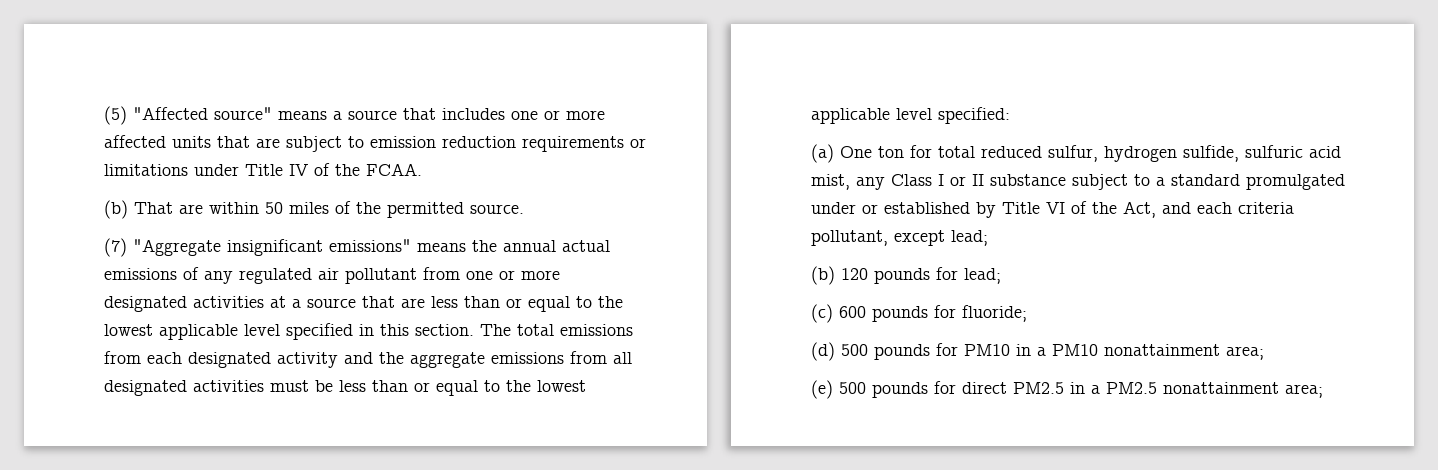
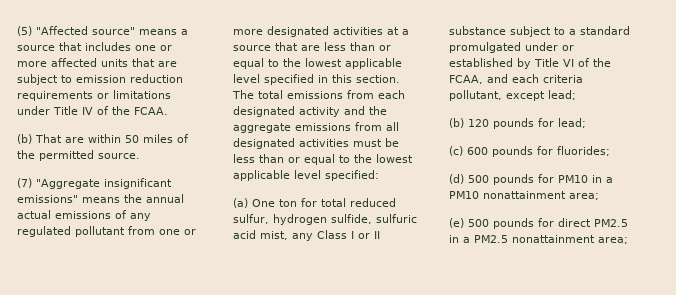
[318,268,339,280] air -> (71, 231) none
[1123,201,1156,218] Act, -> [449,75,483,84] FCAA,
[962,305,1027,322] fluoride; -> [557,146,610,156] fluorides;

